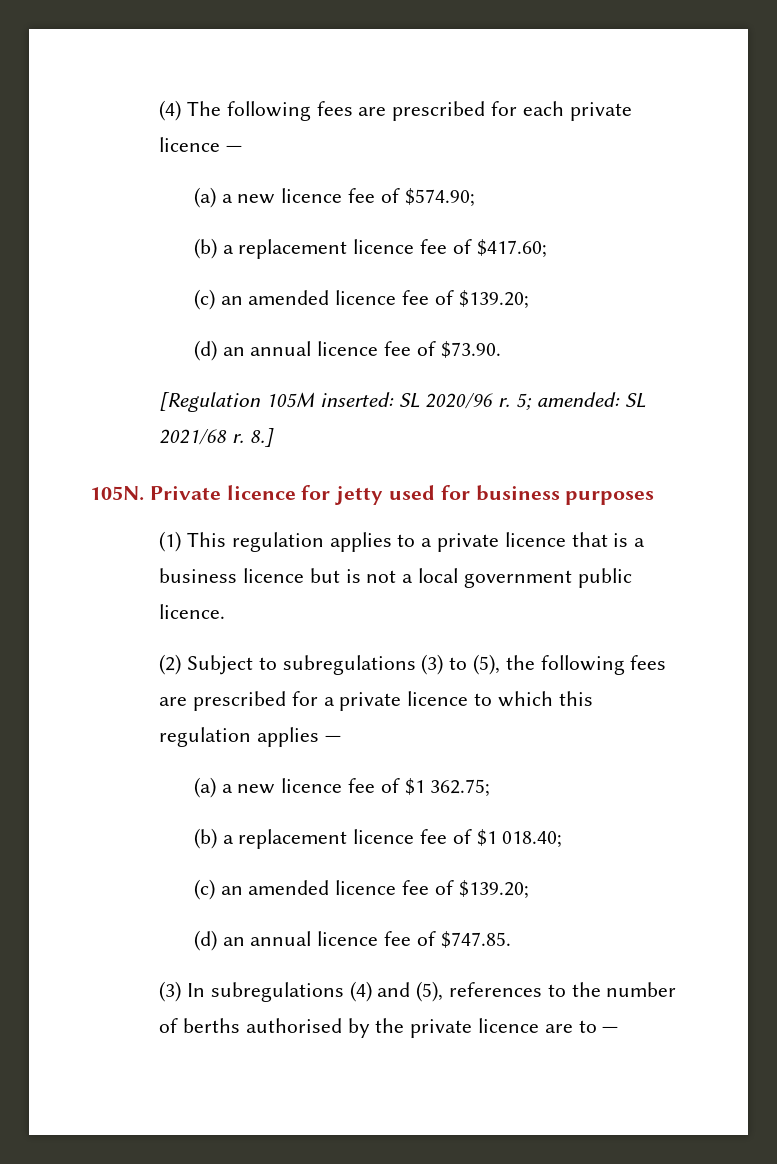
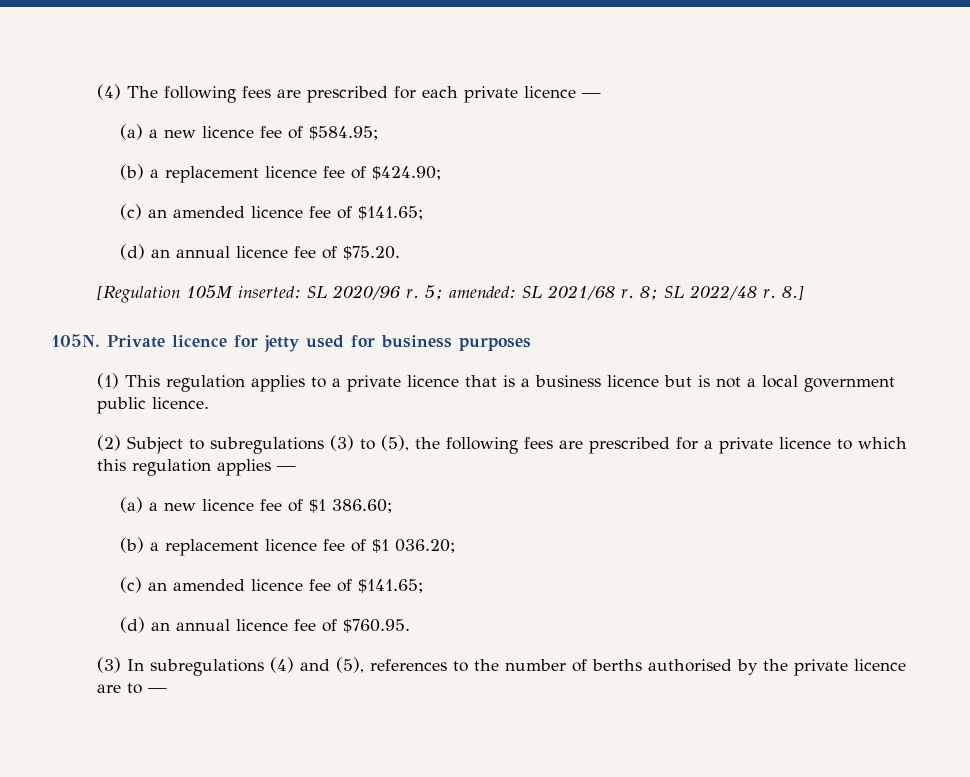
[404,188,475,207] [193,238,547,259] [193,289,529,310] [193,340,501,361] $574.90; // (b) a replacement licence fee of $417.60; // (c) an amended licence fee of $139.20; // (d) an annual licence fee of $73.90. -> [309,126,379,140] [120,164,442,183] [120,204,424,220] [120,244,401,260] $584.95; // (b) a replacement licence fee of $424.90; // (c) an amended licence fee of $141.65; // (d) an annual licence fee of $75.20.
(244, 438) none -> [640,285,777,300] 8; SL 2022/48 r.
[430,779,491,797] 362.75; -> [332,499,393,513] 386.60;
[502,831,563,848] [193,879,529,900] [193,930,511,951] 018.40; // (c) an amended licence fee of $139.20; // (d) an annual licence fee of $747.85. -> [395,539,456,553] [120,577,424,593] [120,617,411,633] 036.20; // (c) an amended licence fee of $141.65; // (d) an annual licence fee of $760.95.

